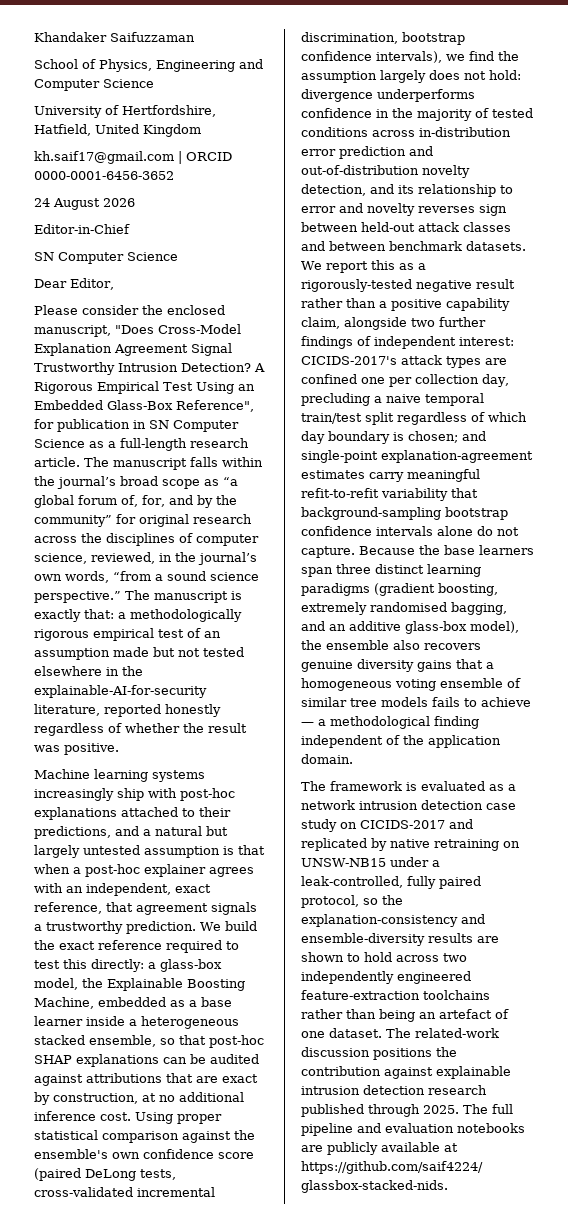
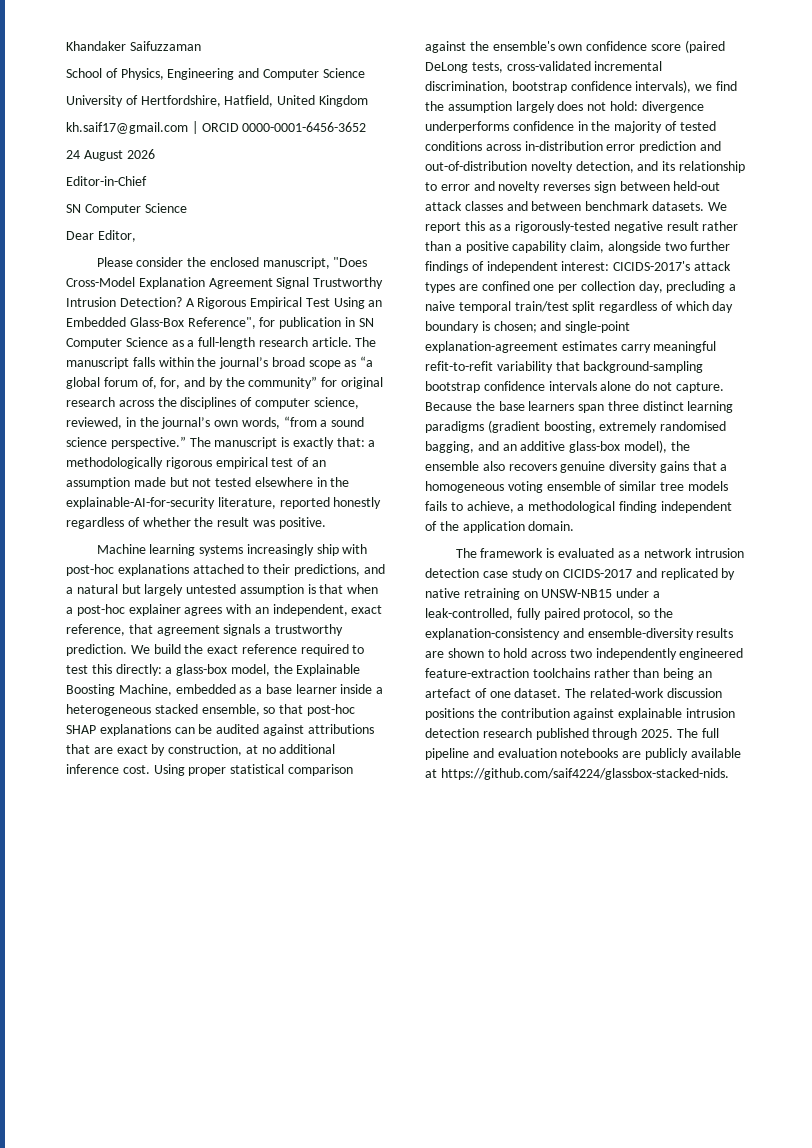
[481,697,531,707] [301,722,314,726] achieve — -> [466,501,514,513] achieve,

